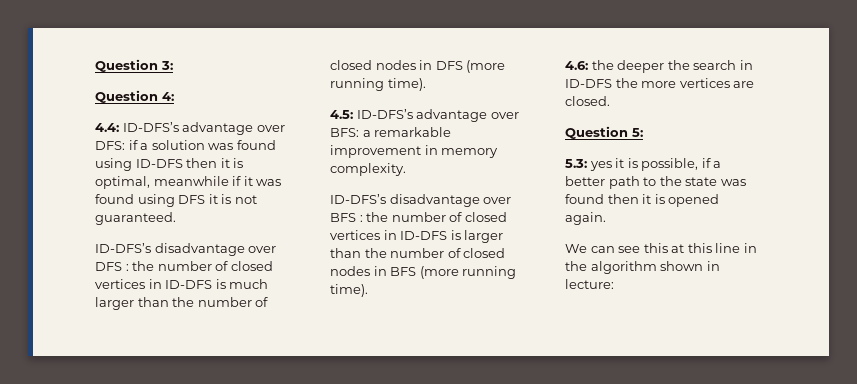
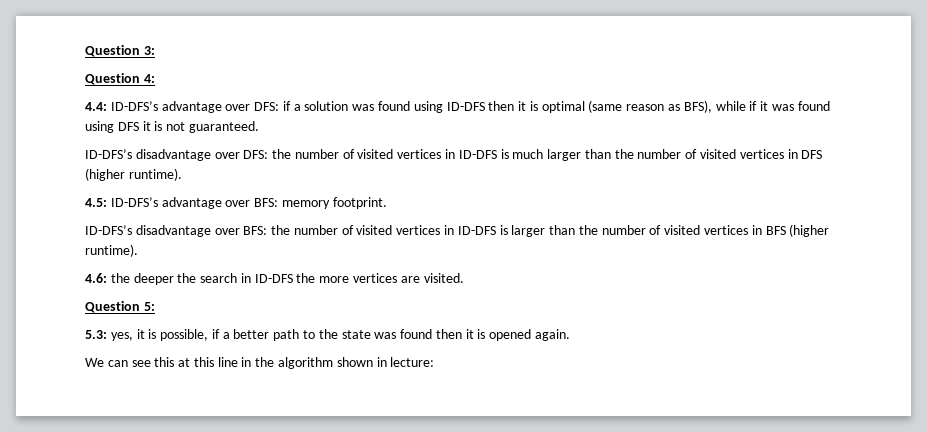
[95,176,229,189] optimal, meanwhile -> [541,100,746,113] optimal (same reason as BFS), while
[95,261,273,271] DFS : the number of closed -> [243,149,394,159] DFS: the number of visited
[330,60,506,73] [330,78,426,91] closed nodes in DFS (more running time). -> [700,149,823,159] [85,168,182,181] visited vertices in DFS (higher runtime).
[362,127,452,137] [330,145,499,158] [330,163,406,176] [330,194,512,207] [330,212,507,222] a remarkable improvement in memory complexity. // ID-DFS’s disadvantage over BFS : the number of closed -> [281,197,387,209] [85,225,393,237] memory footprint. // ID-DFS’s disadvantage over BFS: the number of visited
[463,248,506,258] [330,266,517,279] [330,284,368,297] closed nodes in BFS (more running time). -> [664,224,830,237] [85,244,138,257] visited vertices in BFS (higher runtime).
[565,96,610,106] closed. -> [423,273,464,283] visited.
[589,161,612,171] yes -> [110,332,133,341] yes,

